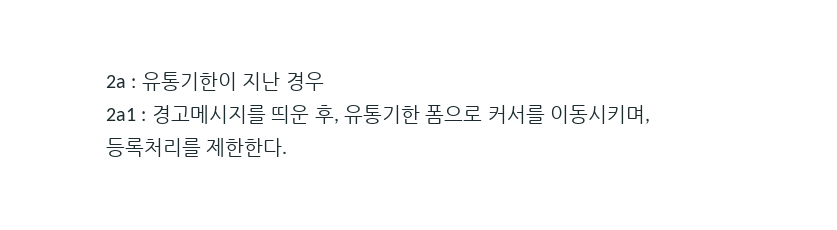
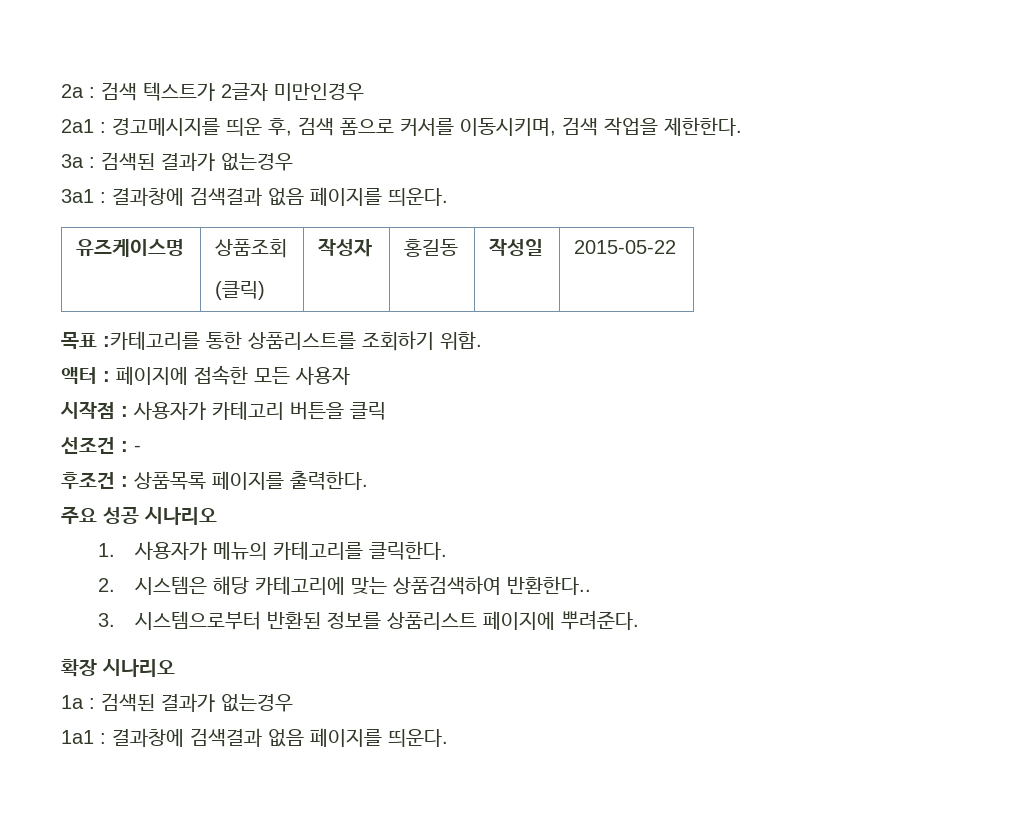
[141,72,324,91] 유통기한이 지난 경우 -> [101,82,364,101] 검색 텍스트가 2글자 미만인경우
[344,105,420,124] 유통기한 -> [298,117,334,136] 검색
[106,138,201,157] 등록처리를 -> [562,117,658,136] 검색 작업을
(288, 147) none -> [61,152,293,171] [61,187,448,206] [76,239,185,257] [215,239,288,258] [215,281,266,300] [318,238,373,257] [404,239,459,257] [489,238,544,256] [574,240,677,254] [61,331,482,351] [61,365,350,385] [60,401,386,420] [61,437,141,454] [61,471,368,490] [61,506,217,525] [98,541,448,560] [98,576,592,595] [98,610,640,630] [61,659,175,677] [61,693,293,712] [61,728,448,747] // 3a : 검색된 결과가 없는경우 // 3a1 : 결과창에 검색결과 없음 페이지를 띄운다. // 유즈케이스명 | 상품조회 // (클릭) | 작성자 | 홍길동 | 작성일 | 2015-05-22 // 목표 :카테고리를 통한 상품리스트를 조회하기 위함. // 액터 : 페이지에 접속한 모든 사용자 // 시작점 : 사용자가 카테고리 버튼을 클릭 // 선조건 : - // 후조건 : 상품목록 페이지를 출력한다. // 주요 성공 시나리오 // 1. 사용자가 메뉴의 카테고리를 클릭한다. // 2. 시스템은 해당 카테고리에 맞는 상품검색하여 반환한다.. // 3. 시스템으로부터 반환된 정보를 상품리스트 페이지에 뿌려준다. // 확장 시나리오 // 1a : 검색된 결과가 없는경우 // 1a1 : 결과창에 검색결과 없음 페이지를 띄운다.

